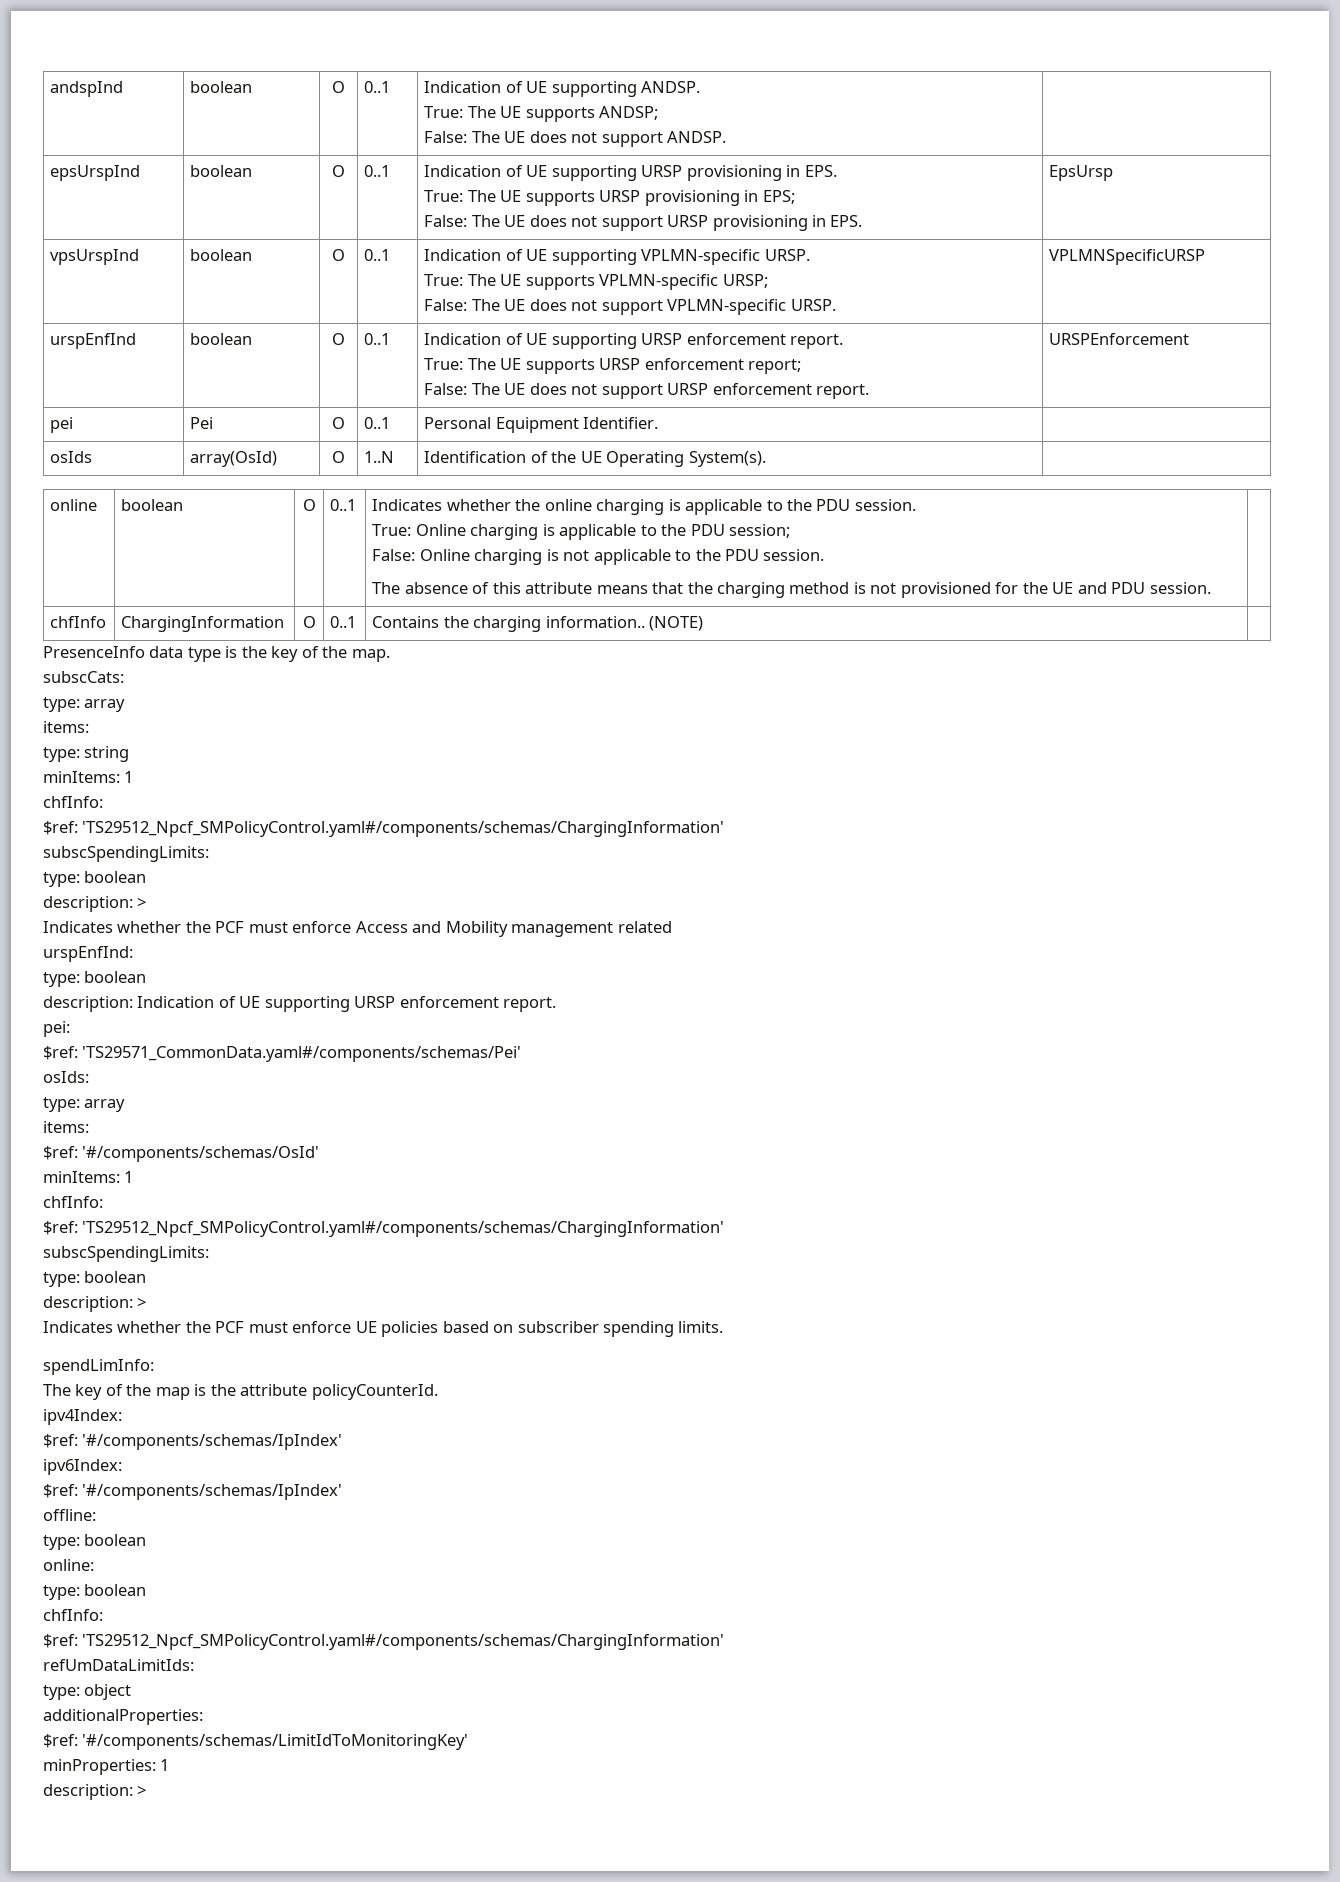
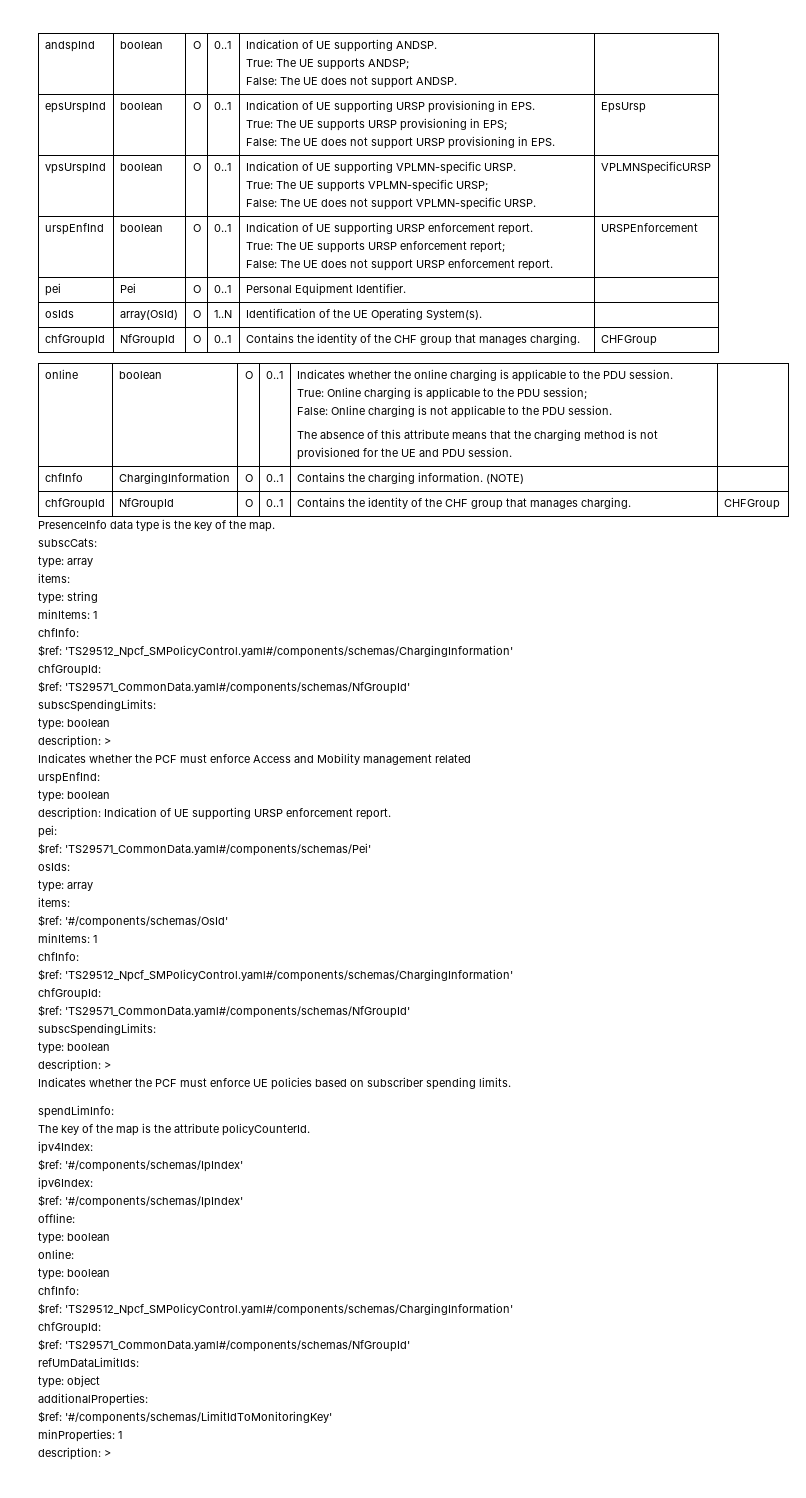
(766, 459) none -> [44,334,105,346] [119,334,175,346] [192,335,201,343] [213,335,231,343] [245,333,580,346] [600,335,657,346] // chfGroupId | NfGroupId | O | 0..1 | Contains the identity of the CHF group that manages charging. | CHFGroup
[545,616,645,628] information.. -> [417,472,483,482] information.
(704, 623) none -> [44,498,105,510] [118,498,174,510] [244,499,253,507] [265,499,283,507] [296,497,631,510] [723,499,780,510] // chfGroupId | NfGroupId | O | 0..1 | Contains the identity of the CHF group that manages charging. | CHFGroup
(725, 829) none -> [38,664,101,676] [38,681,410,694] // chfGroupId: // $ref: 'TS29571_CommonData.yaml#/components/schemas/NfGroupId'
(725, 1229) none -> [38,988,101,1000] [38,1005,410,1018] // chfGroupId: // $ref: 'TS29571_CommonData.yaml#/components/schemas/NfGroupId'
(725, 1642) none -> [38,1322,101,1334] [38,1339,410,1352] // chfGroupId: // $ref: 'TS29571_CommonData.yaml#/components/schemas/NfGroupId'

